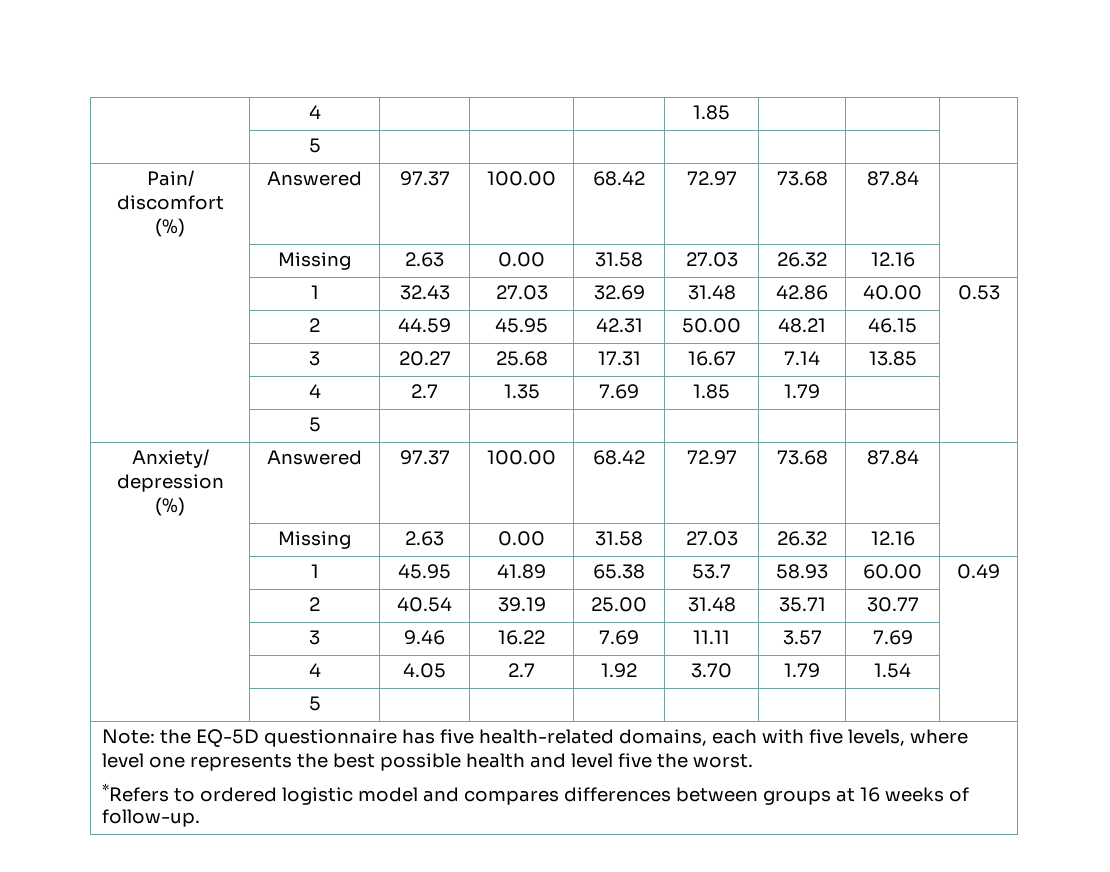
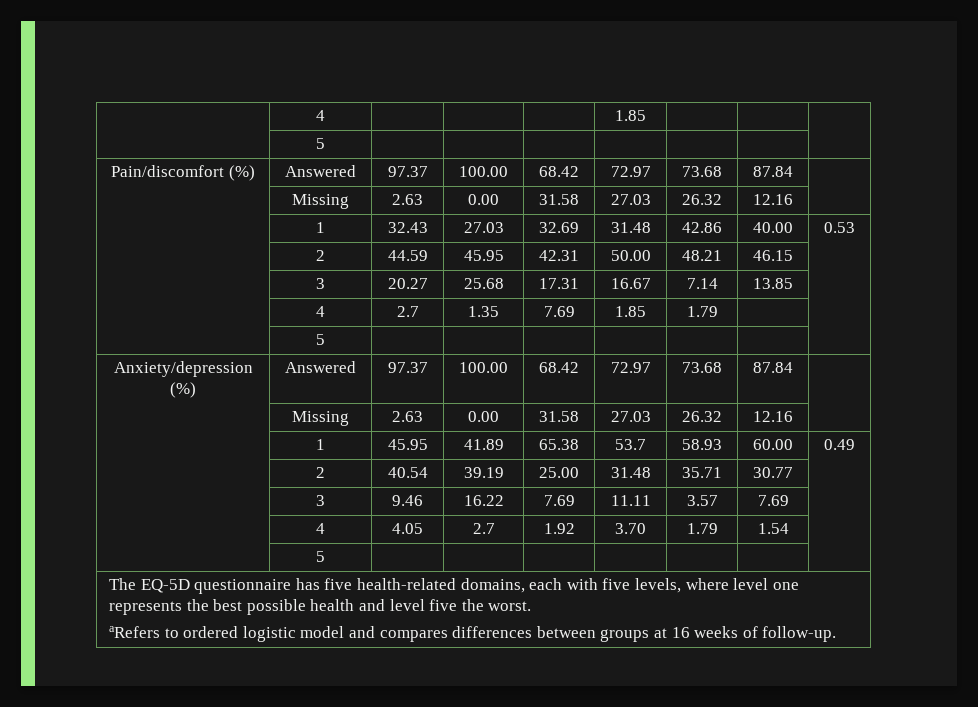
[146,170,194,187] [116,195,224,210] Pain/ discomfort -> [111,165,225,177] Pain/discomfort
[131,449,209,468] [116,474,224,492] Anxiety/ depression -> [113,361,253,377] Anxiety/depression
[101,729,191,744] Note: the -> [109,578,137,590] The
[101,783,169,802] *Refers -> [109,626,161,638] aRefers

